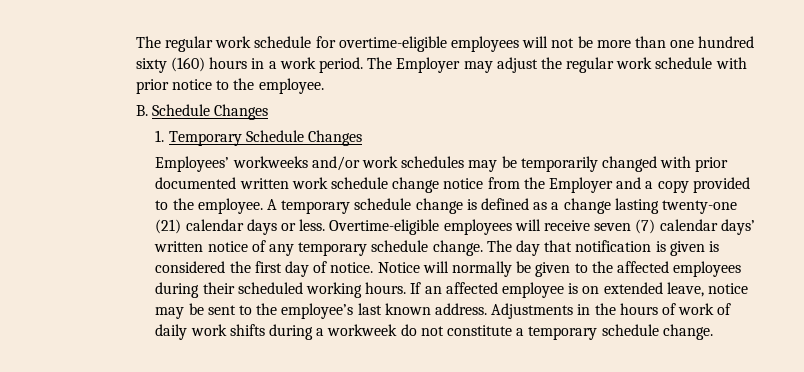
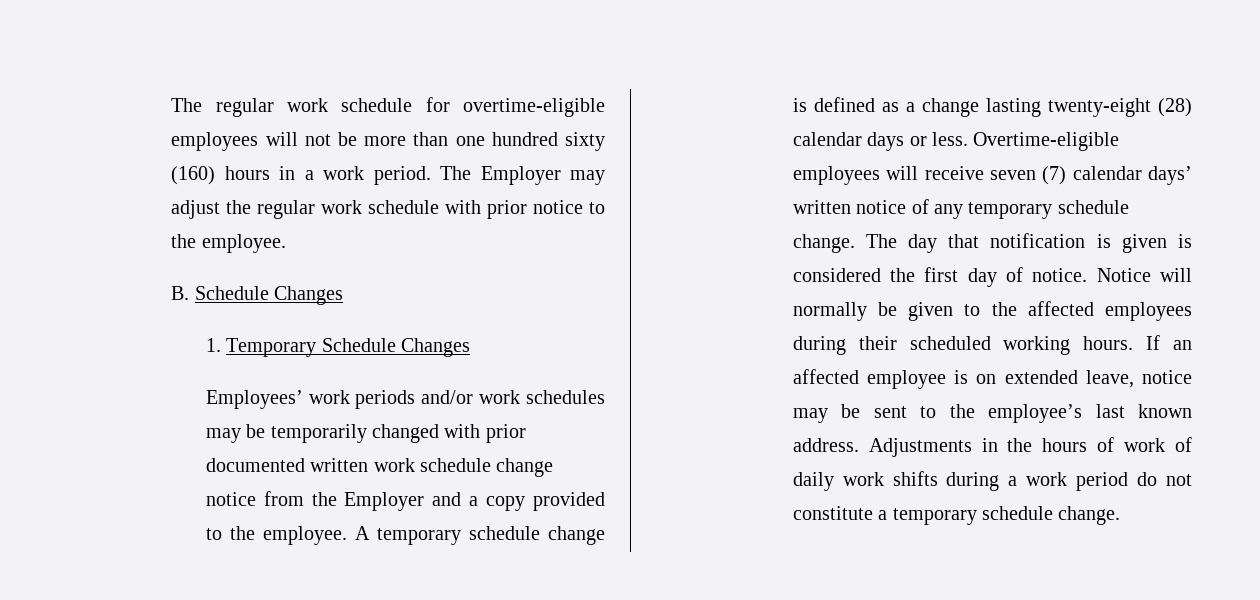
[232,156,308,168] workweeks -> [308,390,416,409] work periods
[661,200,737,214] [155,219,182,234] twenty-one (21) -> [1047,98,1192,117] twenty-eight (28)
[327,324,398,336] workweek -> [1026,472,1129,491] work period

